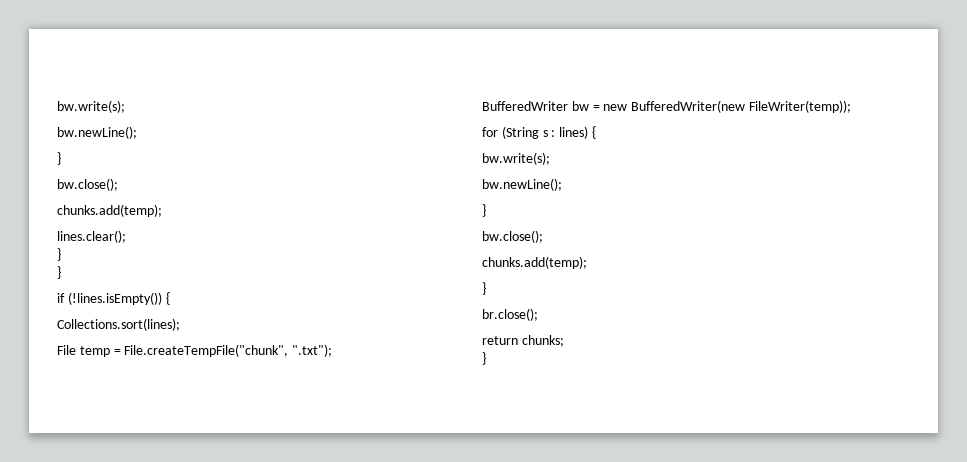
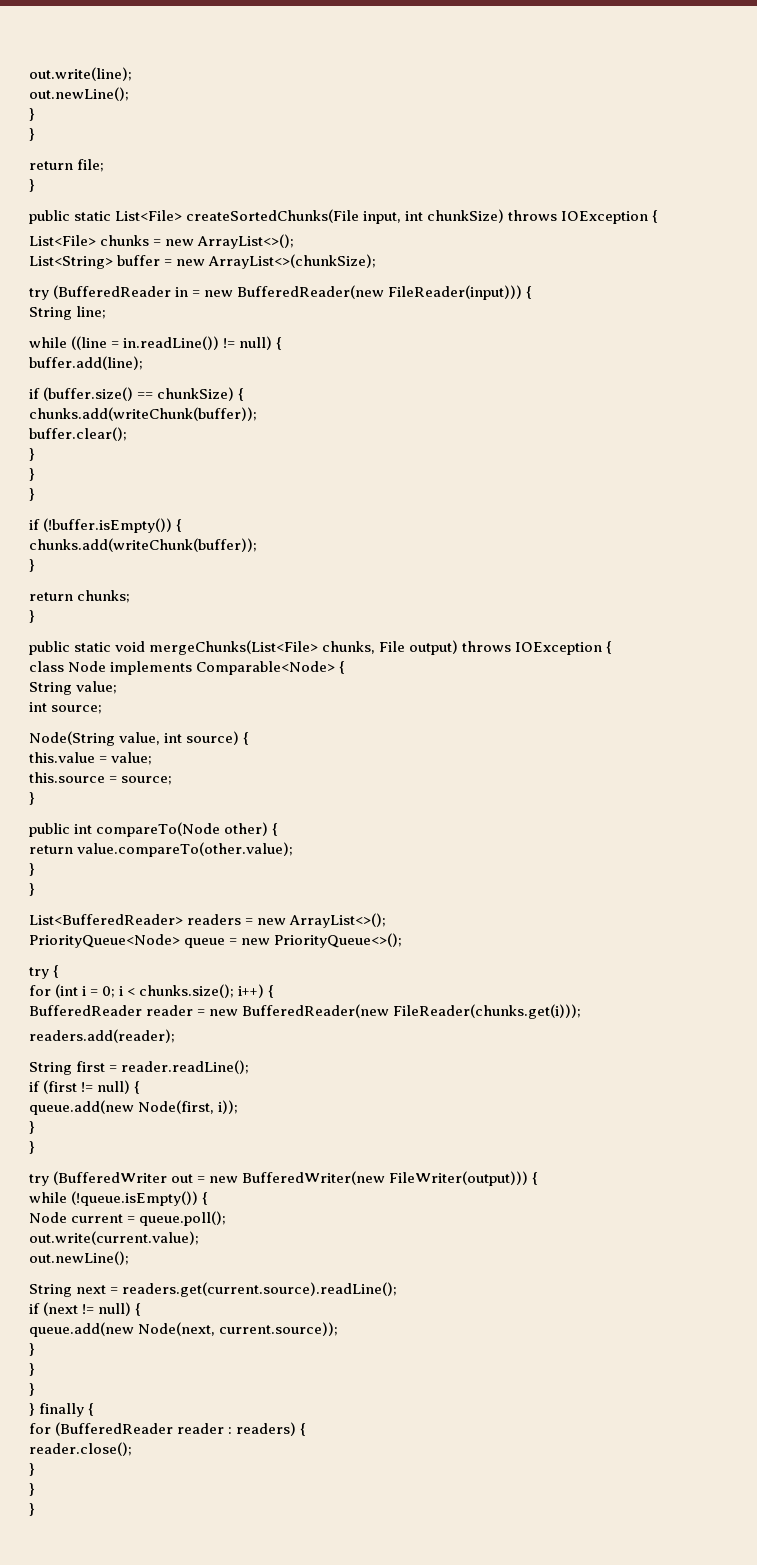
[57,100,125,113] [57,126,137,139] [57,152,61,165] [57,178,118,191] [57,204,162,217] [57,230,126,243] bw.write(s); // bw.newLine(); // } // bw.close(); // chunks.add(temp); // lines.clear(); -> [29,67,132,81] [29,87,129,101] [29,108,35,121] [29,128,35,141] [29,159,105,172] [29,179,35,192] [29,209,659,224] [29,234,295,249] [29,254,377,269] [29,285,533,300] [29,306,107,320] [29,336,283,350] [29,356,143,370] [29,387,245,401] [29,407,257,421] [29,427,127,441] [29,448,35,461] out.write(line); // out.newLine(); // } // } // return file; // } // public static List<File> createSortedChunks(File input, int chunkSize) throws IOException { // List<File> chunks = new ArrayList<>(); // List<String> buffer = new ArrayList<>(chunkSize); // try (BufferedReader in = new BufferedReader(new FileReader(input))) { // String line; // while ((line = in.readLine()) != null) { // buffer.add(line); // if (buffer.size() == chunkSize) { // chunks.add(writeChunk(buffer)); // buffer.clear(); // }
[67,292,170,305] [57,318,180,331] [57,344,333,357] [482,100,851,113] [482,126,596,139] [482,152,550,165] [482,178,562,191] [482,204,486,217] [482,230,543,243] [482,256,587,269] [482,282,486,295] [482,308,538,321] [482,335,564,347] (!lines.isEmpty()) { // Collections.sort(lines); // File temp = File.createTempFile("chunk", ".txt"); // BufferedWriter bw = new BufferedWriter(new FileWriter(temp)); // for (String s : lines) { // bw.write(s); // bw.newLine(); // } // bw.close(); // chunks.add(temp); // } // br.close(); // return chunks; -> [43,518,183,533] [29,538,257,552] [29,559,35,572] [29,590,131,603] [29,610,35,623] [29,640,613,655] [29,661,346,675] [29,681,118,695] [29,702,103,714] [29,731,250,746] [29,752,153,765] [29,772,173,785] [29,792,35,805] [29,822,279,837] [29,842,294,857] [29,863,35,876] [29,883,35,896] [29,913,387,928] [29,933,403,948] [29,965,60,979] [29,984,275,998] [29,1004,582,1019] [29,1029,175,1043] [29,1060,250,1075] [29,1080,141,1094] [29,1100,239,1115] [29,1121,35,1134] [29,1141,35,1154] [29,1171,539,1186] [29,1191,209,1206] [29,1211,227,1226] [29,1231,199,1245] [29,1251,129,1265] [29,1282,398,1297] [29,1302,142,1316] [29,1322,339,1337] [29,1343,35,1356] [29,1363,35,1376] [29,1383,35,1396] [29,1403,95,1417] [29,1422,307,1436] [29,1442,132,1456] [29,1463,35,1476] [29,1483,35,1496] (!buffer.isEmpty()) { // chunks.add(writeChunk(buffer)); // } // return chunks; // } // public static void mergeChunks(List<File> chunks, File output) throws IOException { // class Node implements Comparable<Node> { // String value; // int source; // Node(String value, int source) { // this.value = value; // this.source = source; // } // public int compareTo(Node other) { // return value.compareTo(other.value); // } // } // List<BufferedReader> readers = new ArrayList<>(); // PriorityQueue<Node> queue = new PriorityQueue<>(); // try { // for (int i = 0; i < chunks.size(); i++) { // BufferedReader reader = new BufferedReader(new FileReader(chunks.get(i))); // readers.add(reader); // String first = reader.readLine(); // if (first != null) { // queue.add(new Node(first, i)); // } // } // try (BufferedWriter out = new BufferedWriter(new FileWriter(output))) { // while (!queue.isEmpty()) { // Node current = queue.poll(); // out.write(current.value); // out.newLine(); // String next = readers.get(current.source).readLine(); // if (next != null) { // queue.add(new Node(next, current.source)); // } // } // } // } finally { // for (BufferedReader reader : readers) { // reader.close(); // } // }

